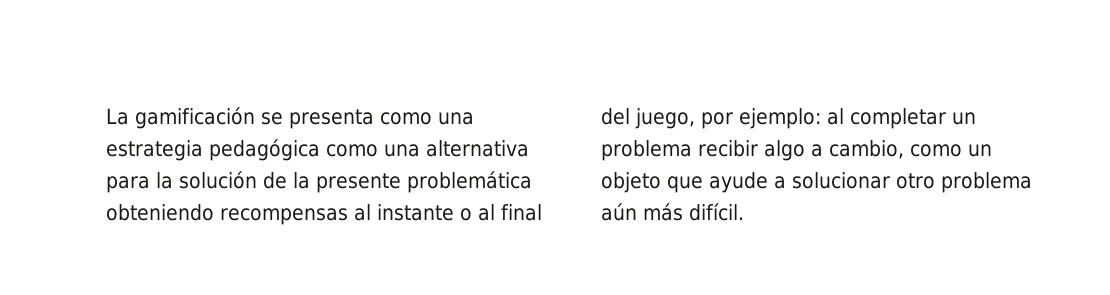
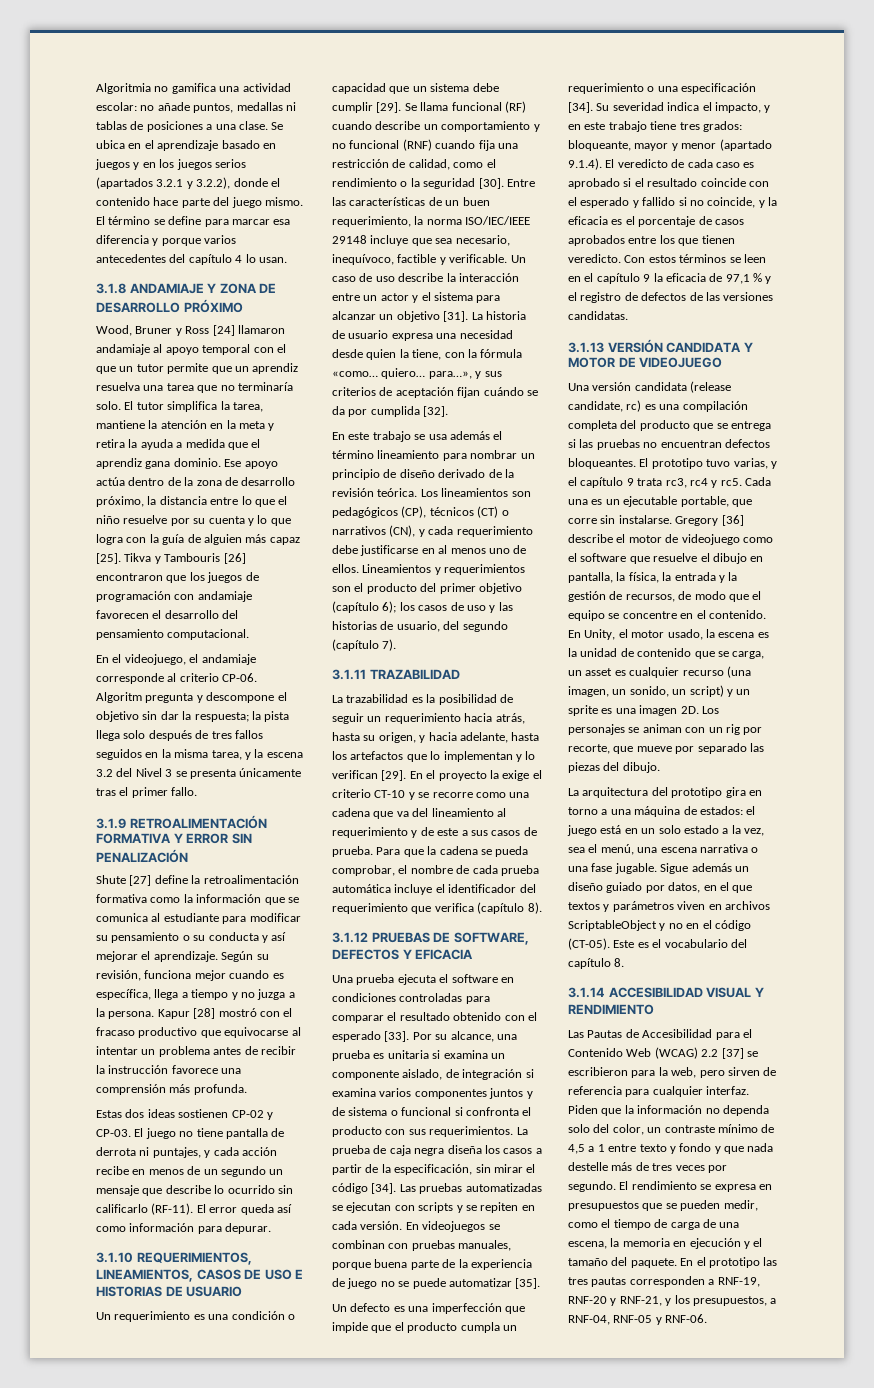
[106,107,474,129] [106,139,529,161] [106,171,532,193] [106,204,542,225] [601,108,976,129] [601,140,992,161] [601,172,1032,193] [601,203,744,221] La gamificación se presenta como una estrategia pedagógica como una alternativa para la solución de la presente problemática obteniendo recompensas al instante o al final del juego, por ejemplo: al completar un problema recibir algo a cambio, como un objeto que ayude a solucionar otro problema aún más difícil. -> [96,83,291,94] [96,102,296,113] [96,121,284,132] [96,140,276,151] [95,159,246,170] [96,177,280,189] [96,197,303,208] [96,216,291,227] [96,235,237,246] [96,254,287,265] [96,283,277,294] [96,299,243,313] [96,325,285,336] [96,344,286,355] [96,363,299,374] [96,382,293,393] [96,401,263,412] [96,420,275,431] [96,439,261,450] [96,458,278,469] [96,477,296,486] [96,496,288,507] [96,515,291,526] [96,534,300,545] [96,553,246,564] [96,572,259,583] [96,591,252,602] [96,610,239,619] [96,629,250,640] [96,654,256,665] [96,673,258,684] [96,692,287,703] [96,711,290,722] [96,730,263,741] [96,749,303,760] [96,768,302,779] [96,787,198,798] [96,815,267,829] [96,833,252,844] [96,849,188,863] [96,875,299,886] [96,894,299,905] [96,913,301,924] [96,932,287,943] [96,951,269,962] [96,970,284,981] [96,989,295,1000] [96,1008,293,1019] [96,1027,301,1038] [96,1046,296,1057] [96,1065,242,1074] [96,1084,247,1095] [96,1109,273,1120] [96,1128,285,1139] [96,1147,277,1158] [96,1166,284,1177] [96,1185,293,1196] [96,1203,292,1215] [96,1223,272,1234] [96,1252,252,1265] [96,1269,304,1282] [96,1286,243,1297] [96,1311,295,1322] [332,83,499,94] [332,101,526,113] [332,121,540,132] [332,139,518,151] [332,159,496,170] [332,178,535,189] [332,197,490,206] [332,216,531,227] [332,235,510,246] [332,254,526,265] [332,273,519,282] [332,292,501,303] [332,311,526,322] [332,330,513,341] [332,349,523,360] [332,368,502,379] [332,387,538,398] [332,406,449,417] [332,431,503,442] [332,450,535,461] [332,469,514,480] [332,488,531,497] [332,506,509,518] [332,525,533,537] [332,545,527,556] [332,564,526,575] [332,583,522,594] [332,601,513,613] [332,621,508,632] [332,639,397,651] [332,669,460,680] [332,694,513,705] [332,713,525,724] [332,732,540,743] [332,751,536,762] [332,770,542,781] [332,789,530,800] [332,808,506,819] [332,827,537,838] [332,846,529,857] [332,865,539,876] [332,884,536,895] [332,902,542,914] [332,932,529,945] [332,949,474,960] [332,974,514,985] [332,993,490,1004] [332,1012,537,1023] [332,1031,517,1042] [332,1050,505,1061] [332,1069,534,1080] [332,1088,533,1099] [332,1107,532,1116] [332,1126,528,1137] [332,1145,542,1156] [332,1164,536,1175] [332,1183,542,1194] [332,1202,535,1213] [332,1221,500,1232] [332,1240,512,1251] [332,1259,532,1270] [332,1278,541,1289] [332,1303,525,1314] [332,1322,517,1333] [568,83,757,94] [568,102,771,113] [568,121,742,132] [568,139,772,151] [568,158,755,170] [568,178,769,189] [568,197,777,208] [568,216,744,227] [568,235,735,246] [568,254,766,263] [568,273,772,284] [568,292,774,303] [568,311,628,320] [568,339,753,353] [568,357,723,368] [568,381,732,393] [568,400,748,412] [568,420,771,431] [568,439,770,450] [568,458,777,469] [568,477,771,488] [568,496,752,507] [568,515,744,526] [568,534,773,545] [568,553,764,564] [568,572,738,583] [568,591,762,602] [568,610,766,621] [568,629,769,640] [568,648,765,659] [568,666,751,678] [568,685,751,697] [568,705,719,716] [568,724,763,735] [568,743,764,754] [568,762,660,773] [568,787,762,798] [568,806,756,817] [567,825,764,836] [568,844,759,855] [568,863,749,874] [568,882,753,893] [568,901,770,912] [568,920,751,931] [568,938,747,950] [568,958,625,969] [568,987,764,998] [568,1004,654,1015] [568,1029,752,1040] [568,1047,758,1059] [568,1067,777,1078] [568,1086,750,1097] [568,1105,769,1116] [568,1124,775,1135] [568,1143,774,1154] [568,1162,727,1173] [568,1181,772,1192] [568,1200,758,1211] [568,1219,740,1230] [568,1238,763,1249] [568,1257,778,1268] [568,1276,760,1287] [568,1295,777,1306] [568,1314,708,1325] Algoritmia no gamifica una actividad escolar: no añade puntos, medallas ni tablas de posiciones a una clase. Se ubica en el aprendizaje basado en juegos y en los juegos serios (apartados 3.2.1 y 3.2.2), donde el contenido hace parte del juego mismo. El término se define para marcar esa diferencia y porque varios antecedentes del capítulo 4 lo usan. // 3.1.8 ANDAMIAJE Y ZONA DE DESARROLLO PRÓXIMO // Wood, Bruner y Ross [24] llamaron andamiaje al apoyo temporal con el que un tutor permite que un aprendiz resuelva una tarea que no terminaría solo. El tutor simplifica la tarea, mantiene la atención en la meta y retira la ayuda a medida que el aprendiz gana dominio. Ese apoyo actúa dentro de la zona de desarrollo próximo, la distancia entre lo que el niño resuelve por su cuenta y lo que logra con la guía de alguien más capaz [25]. Tikva y Tambouris [26] encontraron que los juegos de programación con andamiaje favorecen el desarrollo del pensamiento computacional. // En el videojuego, el andamiaje corresponde al criterio CP-06. Algoritm pregunta y descompone el objetivo sin dar la respuesta; la pista llega solo después de tres fallos seguidos en la misma tarea, y la escena 3.2 del Nivel 3 se presenta únicamente tras el primer fallo. // 3.1.9 RETROALIMENTACIÓN FORMATIVA Y ERROR SIN PENALIZACIÓN // Shute [27] define la retroalimentación formativa como la información que se comunica al estudiante para modificar su pensamiento o su conducta y así mejorar el aprendizaje. Según su revisión, funciona mejor cuando es específica, llega a tiempo y no juzga a la persona. Kapur [28] mostró con el fracaso productivo que equivocarse al intentar un problema antes de recibir la instrucción favorece una comprensión más profunda. // Estas dos ideas sostienen CP-02 y CP-03. El juego no tiene pantalla de derrota ni puntajes, y cada acción recibe en menos de un segundo un mensaje que describe lo ocurrido sin calificarlo (RF-11). El error queda así como información para depurar. // 3.1.10 REQUERIMIENTOS, LINEAMIENTOS, CASOS DE USO E HISTORIAS DE USUARIO // Un requerimiento es una condición o capacidad que un sistema debe cumplir [29]. Se llama funcional (RF) cuando describe un comportamiento y no funcional (RNF) cuando fija una restricción de calidad, como el rendimiento o la seguridad [30]. Entre las características de un buen requerimiento, la norma ISO/IEC/IEEE 29148 incluye que sea necesario, inequívoco, factible y verificable. Un caso de uso describe la interacción entre un actor y el sistema para alcanzar un objetivo [31]. La historia de usuario expresa una necesidad desde quien la tiene, con la fórmula «como… quiero… para…», y sus criterios de aceptación fijan cuándo se da por cumplida [32]. // En este trabajo se usa además el término lineamiento para nombrar un principio de diseño derivado de la revisión teórica. Los lineamientos son pedagógicos (CP), técnicos (CT) o narrativos (CN), y cada requerimiento debe justificarse en al menos uno de ellos. Lineamientos y requerimientos son el producto del primer objetivo (capítulo 6); los casos de uso y las historias de usuario, del segundo (capítulo 7). // 3.1.11 TRAZABILIDAD // La trazabilidad es la posibilidad de seguir un requerimiento hacia atrás, hasta su origen, y hacia adelante, hasta los artefactos que lo implementan y lo verifican [29]. En el proyecto la exige el criterio CT-10 y se recorre como una cadena que va del lineamiento al requerimiento y de este a sus casos de prueba. Para que la cadena se pueda comprobar, el nombre de cada prueba automática incluye el identificador del requerimiento que verifica (capítulo 8). // 3.1.12 PRUEBAS DE SOFTWARE, DEFECTOS Y EFICACIA // Una prueba ejecuta el software en condiciones controladas para comparar el resultado obtenido con el esperado [33]. Por su alcance, una prueba es unitaria si examina un componente aislado, de integración si examina varios componentes juntos y de sistema o funcional si confronta el producto con sus requerimientos. La prueba de caja negra diseña los casos a partir de la especificación, sin mirar el código [34]. Las pruebas automatizadas se ejecutan con scripts y se repiten en cada versión. En videojuegos se combinan con pruebas manuales, porque buena parte de la experiencia de juego no se puede automatizar [35]. // Un defecto es una imperfección que impide que el producto cumpla un requerimiento o una especificación [34]. Su severidad indica el impacto, y en este trabajo tiene tres grados: bloqueante, mayor y menor (apartado 9.1.4). El veredicto de cada caso es aprobado si el resultado coincide con el esperado y fallido si no coincide, y la eficacia es el porcentaje de casos aprobados entre los que tienen veredicto. Con estos términos se leen en el capítulo 9 la eficacia de 97,1 % y el registro de defectos de las versiones candidatas. // 3.1.13 VERSIÓN CANDIDATA Y MOTOR DE VIDEOJUEGO // Una versión candidata (release candidate, rc) es una compilación completa del producto que se entrega si las pruebas no encuentran defectos bloqueantes. El prototipo tuvo varias, y el capítulo 9 trata rc3, rc4 y rc5. Cada una es un ejecutable portable, que corre sin instalarse. Gregory [36] describe el motor de videojuego como el software que resuelve el dibujo en pantalla, la física, la entrada y la gestión de recursos, de modo que el equipo se concentre en el contenido. En Unity, el motor usado, la escena es la unidad de contenido que se carga, un asset es cualquier recurso (una imagen, un sonido, un script) y un sprite es una imagen 2D. Los personajes se animan con un rig por recorte, que mueve por separado las piezas del dibujo. // La arquitectura del prototipo gira en torno a una máquina de estados: el juego está en un solo estado a la vez, sea el menú, una escena narrativa o una fase jugable. Sigue además un diseño guiado por datos, en el que textos y parámetros viven en archivos ScriptableObject y no en el código (CT-05). Este es el vocabulario del capítulo 8. // 3.1.14 ACCESIBILIDAD VISUAL Y RENDIMIENTO // Las Pautas de Accesibilidad para el Contenido Web (WCAG) 2.2 [37] se escribieron para la web, pero sirven de referencia para cualquier interfaz. Piden que la información no dependa solo del color, un contraste mínimo de 4,5 a 1 entre texto y fondo y que nada destelle más de tres veces por segundo. El rendimiento se expresa en presupuestos que se pueden medir, como el tiempo de carga de una escena, la memoria en ejecución y el tamaño del paquete. En el prototipo las tres pautas corresponden a RNF-19, RNF-20 y RNF-21, y los presupuestos, a RNF-04, RNF-05 y RNF-06.

